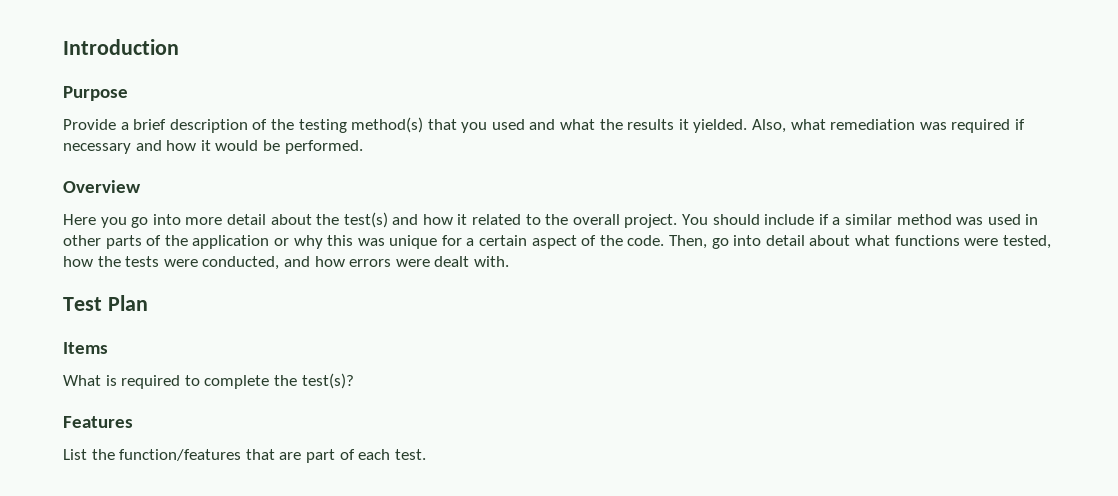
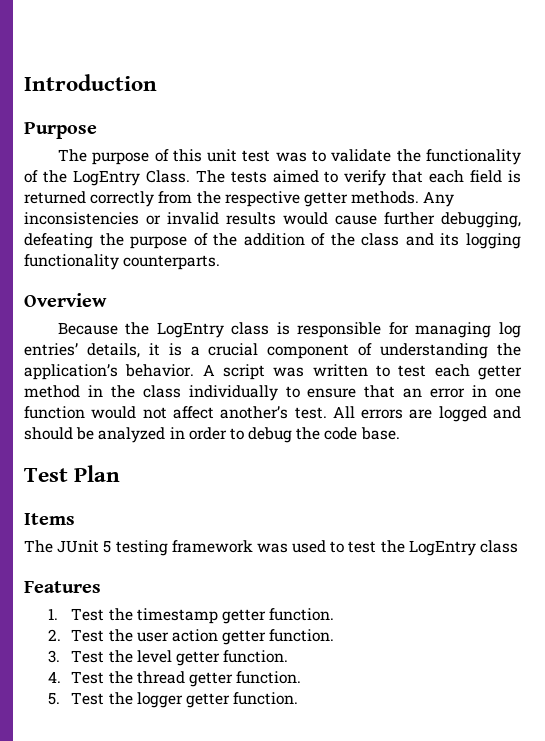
[63,117,1025,133] [63,140,363,154] [63,180,141,193] [63,212,1039,228] [63,235,1051,249] [63,256,509,270] [63,295,148,311] [63,342,108,354] [63,373,354,389] [63,416,133,428] [63,449,426,463] Provide a brief description of the testing method(s) that you used and what the results it yielded. Also, what remediation was required if necessary and how it would be performed. // Overview // Here you go into more detail about the test(s) and how it related to the overall project. You should include if a similar method was used in other parts of the application or why this was unique for a certain aspect of the code. Then, go into detail about what functions were tested, how the tests were conducted, and how errors were dealt with. // Test Plan // Items // What is required to complete the test(s)? // Features // List the function/features that are part of each test. -> [57,149,521,165] [24,170,522,186] [24,191,455,207] [24,212,521,228] [24,233,521,249] [24,254,221,270] [24,293,107,307] [57,322,521,338] [24,343,521,359] [24,364,522,380] [24,385,522,401] [24,406,522,422] [24,427,400,443] [24,465,121,482] [24,513,75,525] [24,540,519,556] [24,581,101,593] [47,608,335,624] [47,629,335,645] [47,650,289,666] [47,671,302,687] [47,692,299,708] The purpose of this unit test was to validate the functionality of the LogEntry Class. The tests aimed to verify that each field is returned correctly from the respective getter methods. Any inconsistencies or invalid results would cause further debugging, defeating the purpose of the addition of the class and its logging functionality counterparts. // Overview // Because the LogEntry class is responsible for managing log entries’ details, it is a crucial component of understanding the application’s behavior. A script was written to test each getter method in the class individually to ensure that an error in one function would not affect another’s test. All errors are logged and should be analyzed in order to debug the code base. // Test Plan // Items // The JUnit 5 testing framework was used to test the LogEntry class // Features // 1. Test the timestamp getter function. // 2. Test the user action getter function. // 3. Test the level getter function. // 4. Test the thread getter function. // 5. Test the logger getter function.

